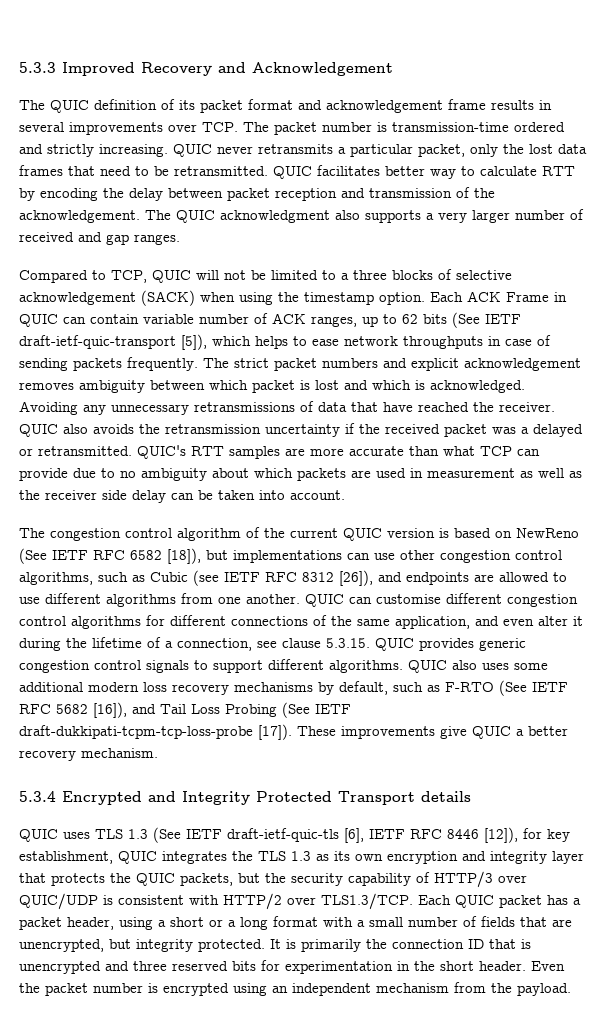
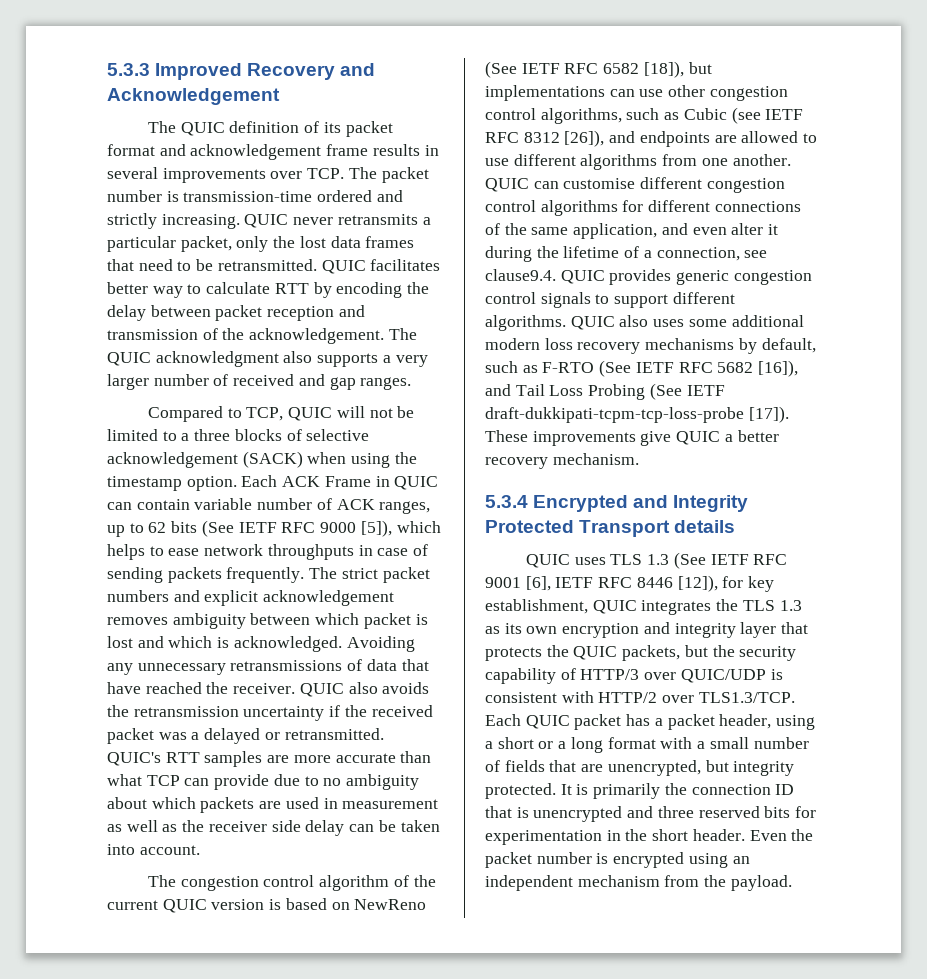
[19,335,176,349] draft-ietf-quic-transport -> [281,522,357,533] RFC 9000
[282,638,370,648] clause 5.3.15. -> [485,269,556,281] clause9.4.
[227,828,339,842] draft-ietf-quic-tls -> [753,554,788,565] [485,577,521,588] RFC 9001

